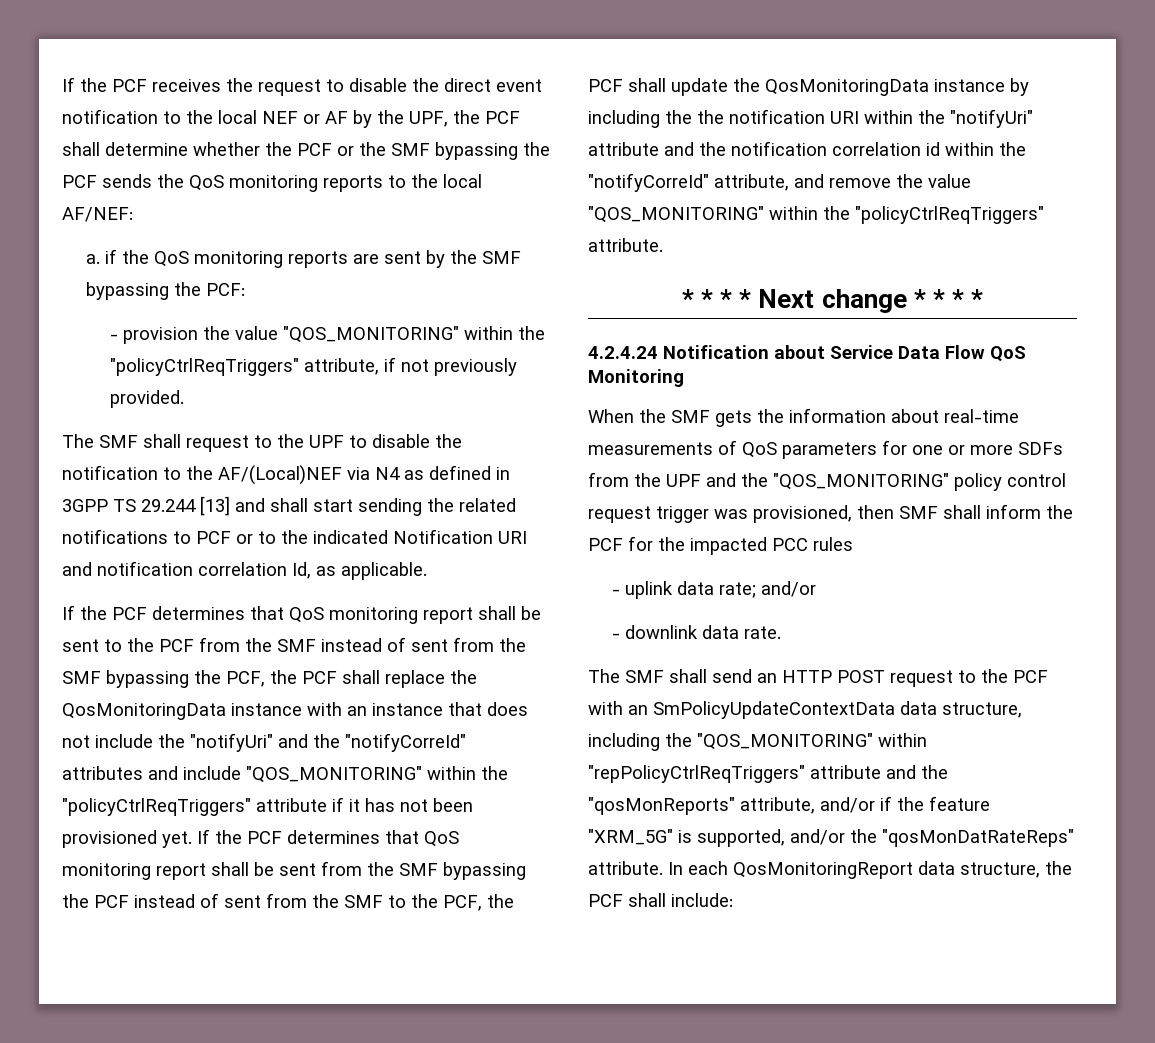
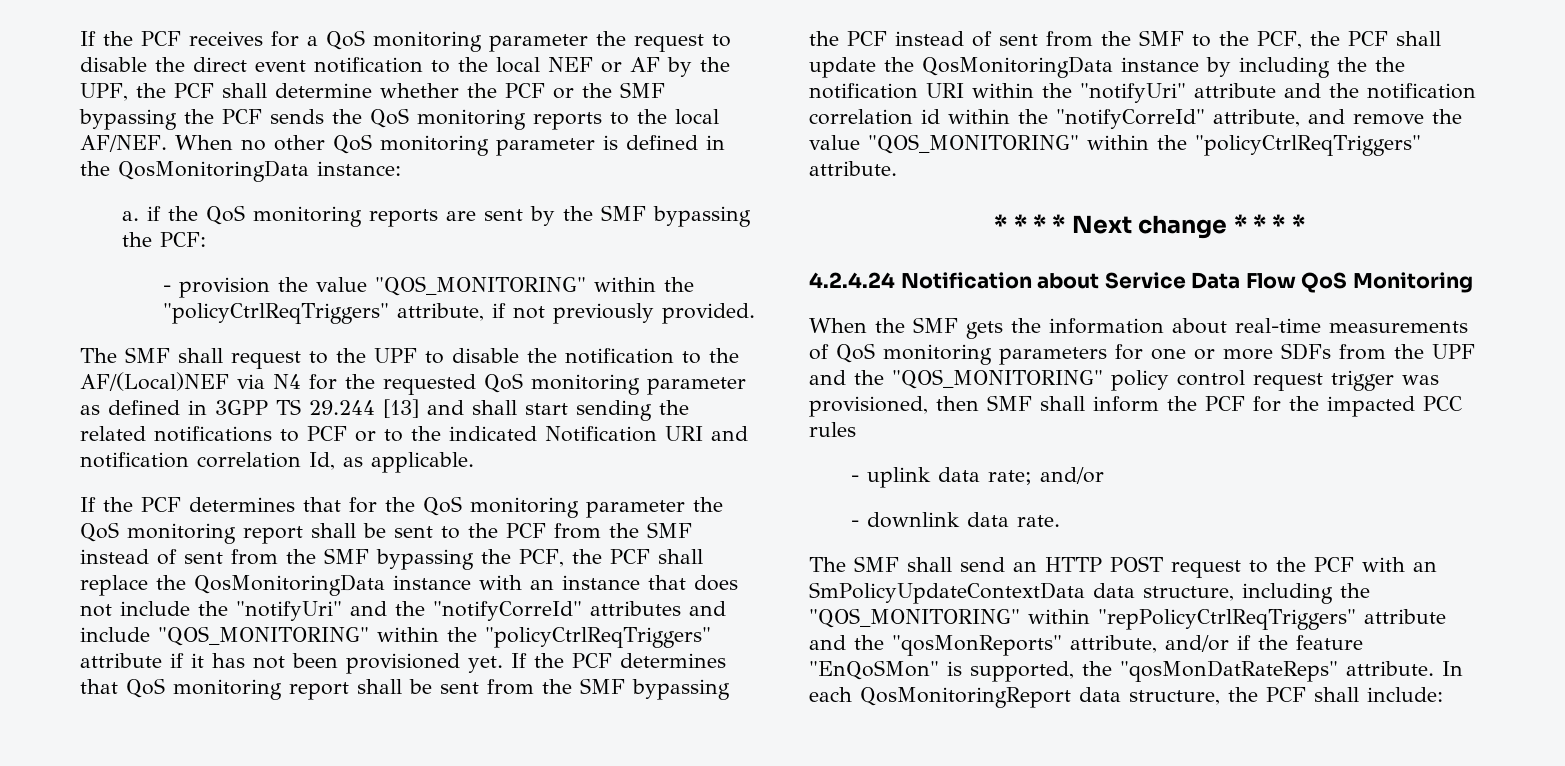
(221, 85) none -> [271,30,588,52] for a QoS monitoring parameter
[62,207,133,222] AF/NEF: -> [80,134,725,156] [80,160,401,182] AF/NEF. When no other QoS monitoring parameter is defined in the QosMonitoringData instance:
(400, 473) none -> [309,373,746,395] for the requested QoS monitoring parameter
(284, 613) none -> [349,496,723,518] for the QoS monitoring parameter the
(777, 450) none -> [883,344,992,365] monitoring
[588,829,673,845] "XRM_5G" -> [809,660,939,680] "EnQoSMon"
[790,829,845,845] and/or -> (1074, 671) none

